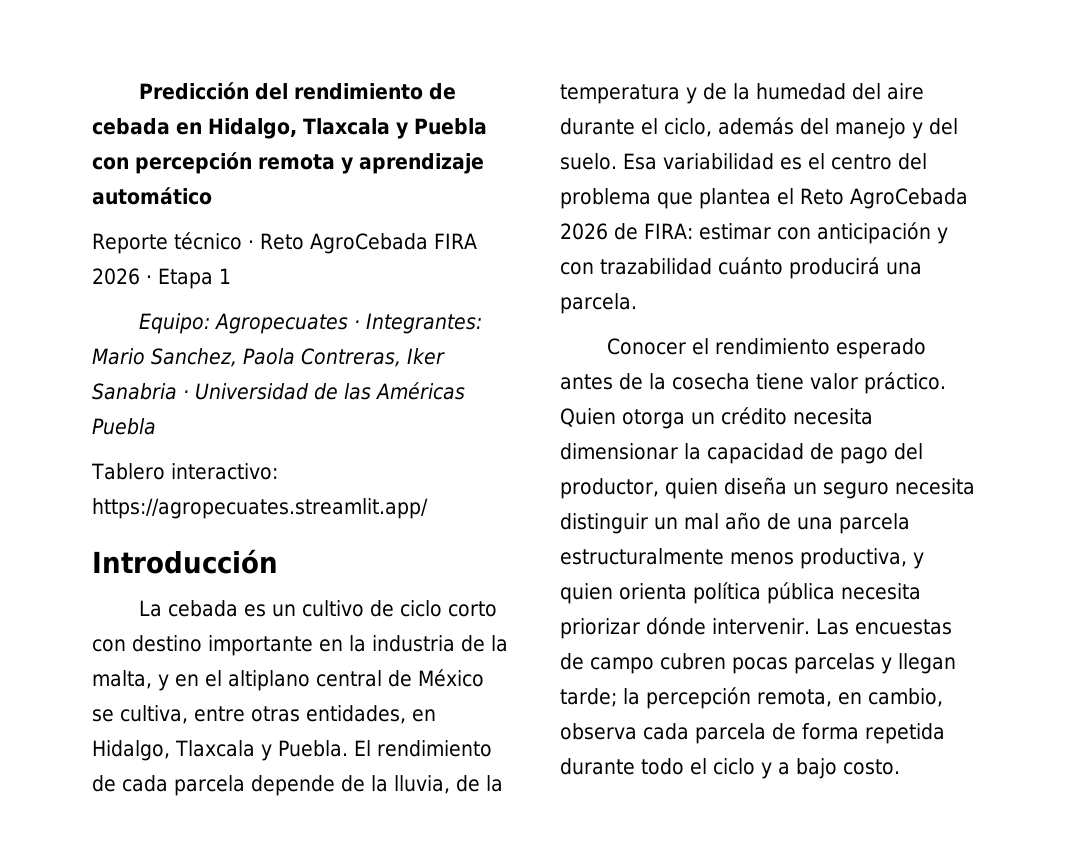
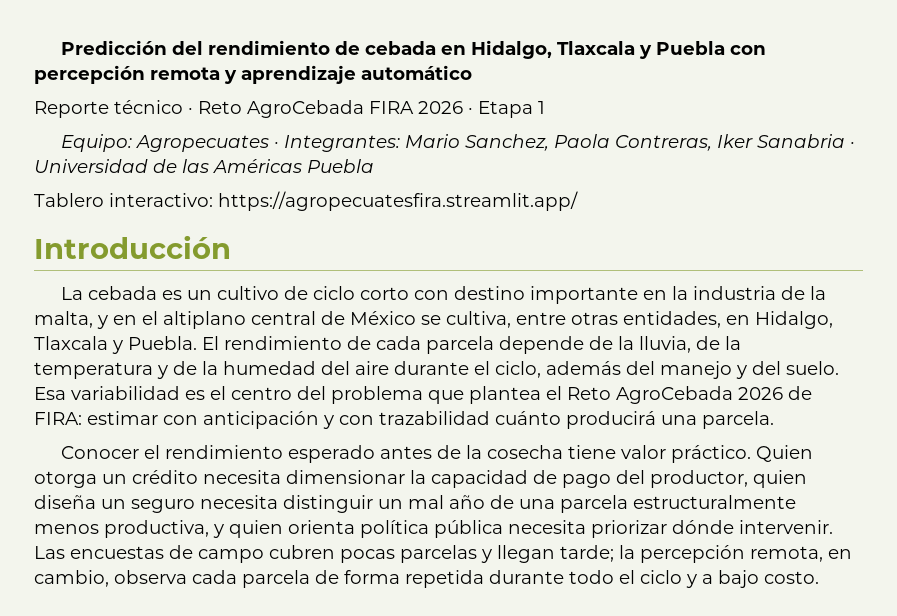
[92,498,428,519] https://agropecuates.streamlit.app/ -> [218,191,578,211] https://agropecuatesfira.streamlit.app/

